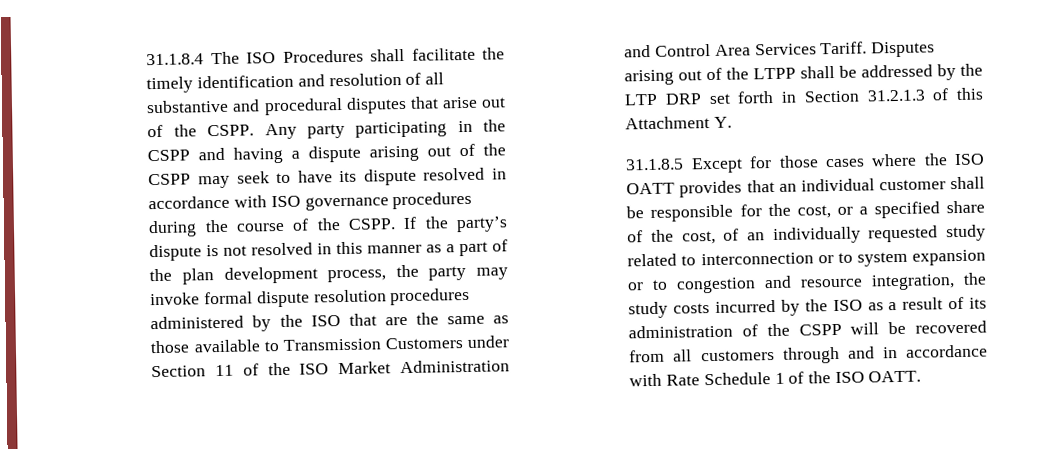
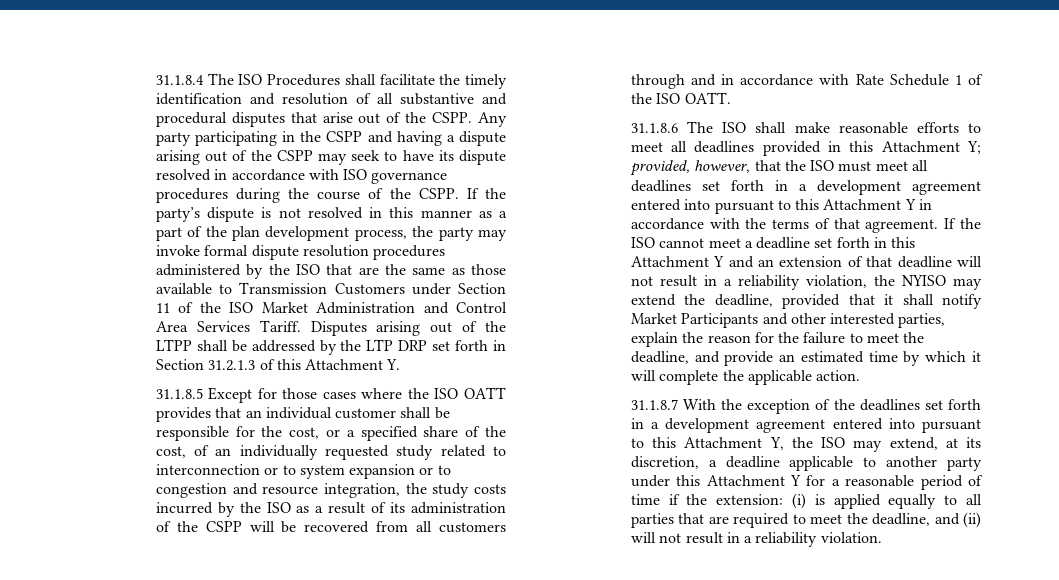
(922, 376) none -> [630,121,981,134] [630,141,981,156] [629,160,929,176] [630,180,982,195] [630,199,933,214] [630,218,981,233] [630,237,916,249] [630,256,982,268] [630,275,982,290] [630,294,982,309] [630,313,946,328] [630,332,925,347] [630,351,981,366] [630,370,861,385] [630,399,981,414] [630,418,981,433] [630,437,981,452] [630,456,982,471] [630,475,983,490] [630,493,983,509] [630,512,981,528] [630,532,882,547] // 31.1.8.6 The ISO shall make reasonable efforts to meet all deadlines provided in this Attachment Y; provided, however, that the ISO must meet all deadlines set forth in a development agreement entered into pursuant to this Attachment Y in accordance with the terms of that agreement. If the ISO cannot meet a deadline set forth in this Attachment Y and an extension of that deadline will not result in a reliability violation, the NYISO may extend the deadline, provided that it shall notify Market Participants and other interested parties, explain the reason for the failure to meet the deadline, and provide an estimated time by which it will complete the applicable action. // 31.1.8.7 With the exception of the deadlines set forth in a development agreement entered into pursuant to this Attachment Y, the ISO may extend, at its discretion, a deadline applicable to another party under this Attachment Y for a reasonable period of time if the extension: (i) is applied equally to all parties that are required to meet the deadline, and (ii) will not result in a reliability violation.

